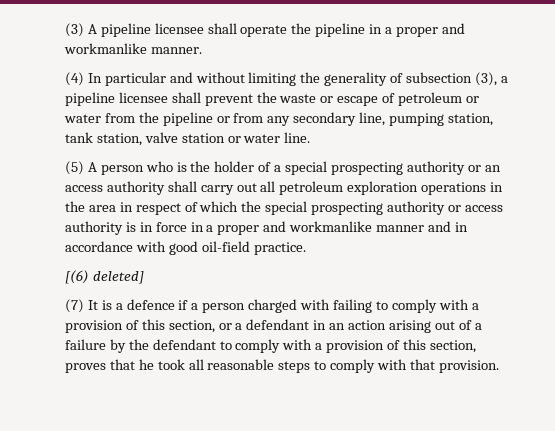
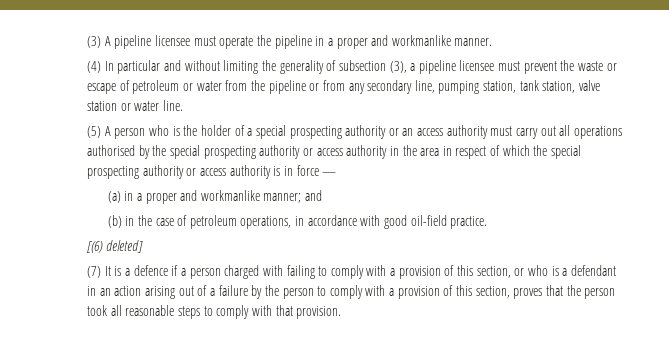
[207,23,237,34] shall -> [193,36,216,46] must
[171,92,201,103] shall -> [498,61,521,71] must
[167,181,197,192] shall -> [490,126,513,136] must
[279,181,487,195] petroleum exploration operations -> [573,126,622,139] [87,145,388,159] operations authorised by the special prospecting authority or access authority
[190,221,452,235] in a proper and workmanlike manner and -> [322,172,337,176] [107,190,323,204] [107,215,292,229] — // (a) in a proper and workmanlike manner; and // (b) in the case of petroleum operations,
(232, 326) none -> [527,265,559,276] who is
[152,339,216,350] defendant -> [282,288,314,299] person
[138,359,154,370] he -> [566,285,616,299] the person

